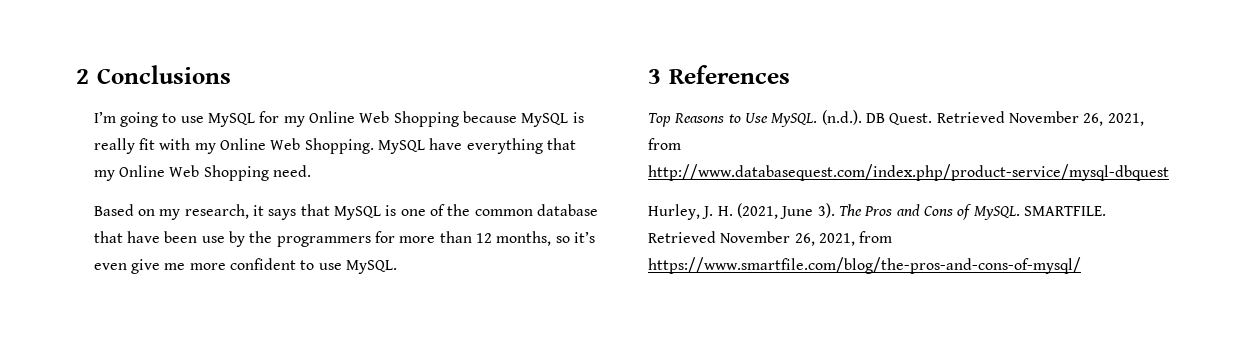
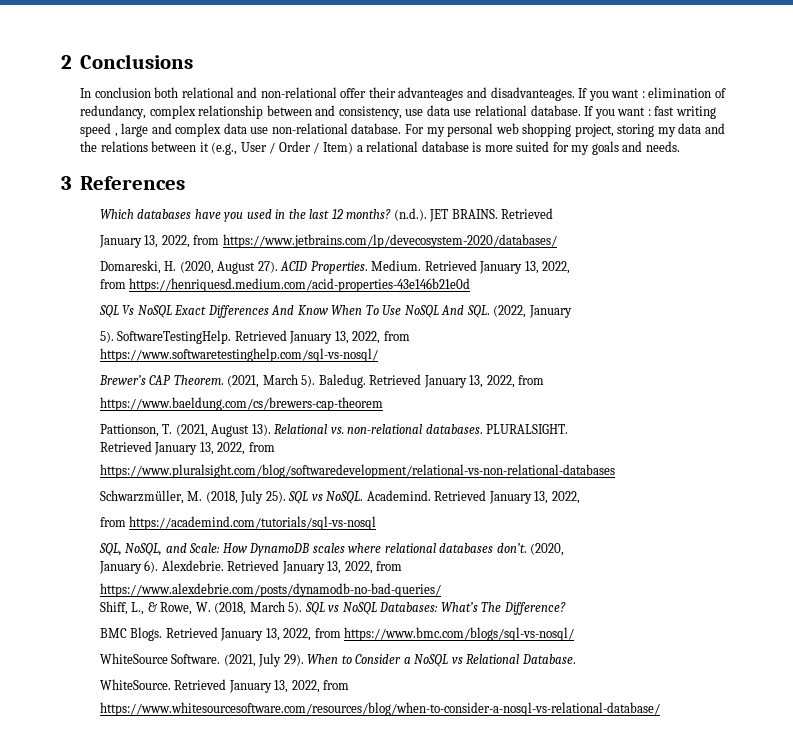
[93,111,584,127] [93,138,576,154] [93,165,312,181] [93,204,598,220] [93,231,595,247] [93,258,398,274] [648,65,790,84] [648,110,1144,127] [648,138,681,150] [648,164,1169,181] [648,203,1106,220] [648,231,893,246] [648,257,1081,274] I’m going to use MySQL for my Online Web Shopping because MySQL is really fit with my Online Web Shopping. MySQL have everything that my Online Web Shopping need. // Based on my research, it says that MySQL is one of the common database that have been use by the programmers for more than 12 months, so it’s even give me more confident to use MySQL. // 3 References // Top Reasons to Use MySQL. (n.d.). DB Quest. Retrieved November 26, 2021, from http://www.databasequest.com/index.php/product-service/mysql-dbquest // Hurley, J. H. (2021, June 3). The Pros and Cons of MySQL. SMARTFILE. Retrieved November 26, 2021, from https://www.smartfile.com/blog/the-pros-and-cons-of-mysql/ -> [80,87,726,101] [80,105,716,119] [80,123,725,137] [80,141,680,155] [61,176,186,190] [99,208,554,222] [98,234,557,248] [99,260,571,274] [99,278,471,292] [98,305,572,318] [99,330,410,344] [99,348,378,362] [98,374,545,388] [99,397,383,411] [99,424,569,437] [99,441,275,455] [99,464,615,478] [99,490,580,504] [99,516,377,530] [98,543,565,556] [98,560,403,574] [99,583,441,597] [99,601,566,615] [99,627,575,641] [99,653,576,667] [99,679,350,693] [99,702,660,716] In conclusion both relational and non-relational offer their advanteages and disadvanteages. If you want : elimination of redundancy, complex relationship between and consistency, use data use relational database. If you want : fast writing speed , large and complex data use non-relational database. For my personal web shopping project, storing my data and the relations between it (e.g., User / Order / Item) a relational database is more suited for my goals and needs. // 3 References // Which databases have you used in the last 12 months? (n.d.). JET BRAINS. Retrieved // January 13, 2022, from https://www.jetbrains.com/lp/devecosystem-2020/databases/ // Domareski, H. (2020, August 27). ACID Properties. Medium. Retrieved January 13, 2022, // from https://henriquesd.medium.com/acid-properties-43e146b21e0d // SQL Vs NoSQL Exact Differences And Know When To Use NoSQL And SQL. (2022, January // 5). SoftwareTestingHelp. Retrieved January 13, 2022, from // https://www.softwaretestinghelp.com/sql-vs-nosql/ // Brewer’s CAP Theorem. (2021, March 5). Baledug. Retrieved January 13, 2022, from // https://www.baeldung.com/cs/brewers-cap-theorem // Pattionson, T. (2021, August 13). Relational vs. non-relational databases. PLURALSIGHT. // Retrieved January 13, 2022, from // https://www.pluralsight.com/blog/softwaredevelopment/relational-vs-non-relational-databases // Schwarzmüller, M. (2018, July 25). SQL vs NoSQL. Academind. Retrieved January 13, 2022, // from https://academind.com/tutorials/sql-vs-nosql // SQL, NoSQL, and Scale: How DynamoDB scales where relational databases don’t. (2020, // January 6). Alexdebrie. Retrieved January 13, 2022, from // https://www.alexdebrie.com/posts/dynamodb-no-bad-queries/ // Shiff, L., & Rowe, W. (2018, March 5). SQL vs NoSQL Databases: What’s The Difference? // BMC Blogs. Retrieved January 13, 2022, from https://www.bmc.com/blogs/sql-vs-nosql/ // WhiteSource Software. (2021, July 29). When to Consider a NoSQL vs Relational Database. // WhiteSource. Retrieved January 13, 2022, from // https://www.whitesourcesoftware.com/resources/blog/when-to-consider-a-nosql-vs-relational-database/

